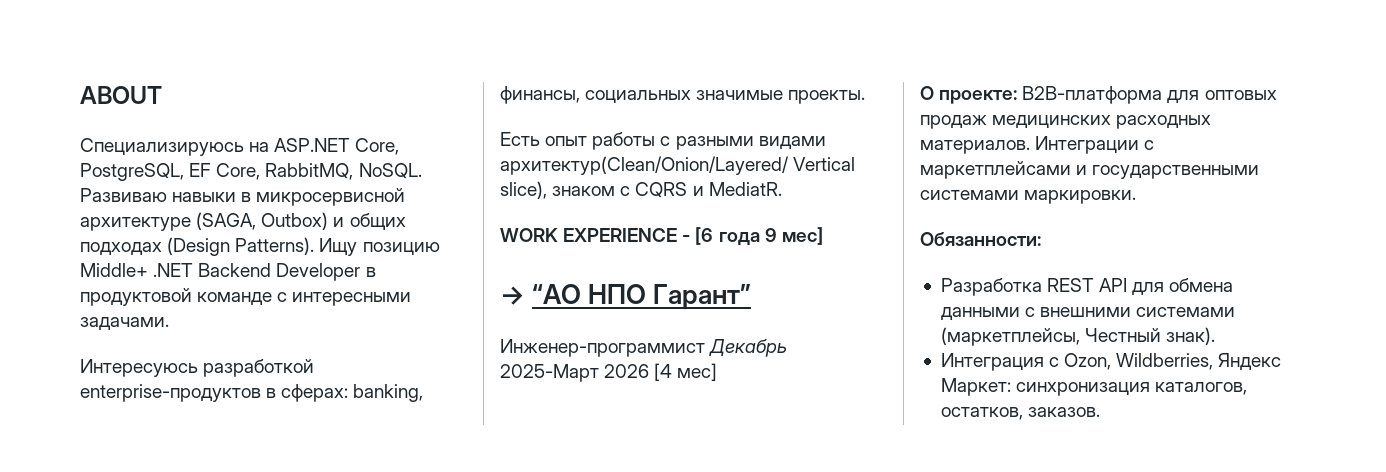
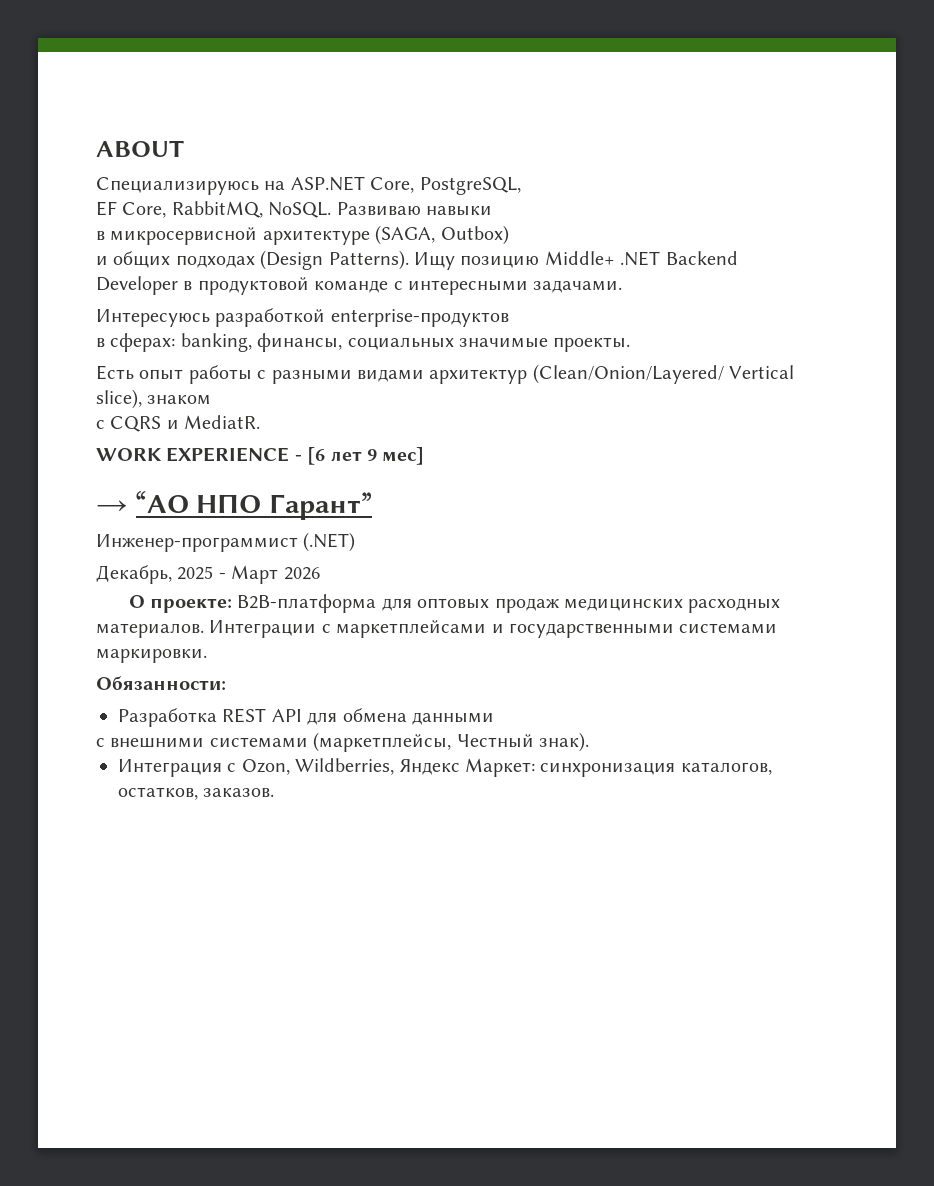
(184, 172) none -> (521, 186) //
(237, 197) none -> (492, 210) //
(329, 221) none -> (509, 235) //
(261, 393) none -> (509, 318) //
[500,156,789,175] архитектур(Clean/Onion/Layered/ -> [429,364,724,384] архитектур (Clean/Onion/Layered/
(616, 191) none -> (212, 400) //
[718,232,760,246] года -> [330,451,362,461] лет
[709,339,788,357] [500,364,599,382] Декабрь 2025-Март -> [303,532,356,552] [96,565,279,584] (.NET) // Декабрь, 2025 - Март
[654,363,718,381] [4 мес] -> (320, 573) none
(1020, 313) none -> (494, 718) //

